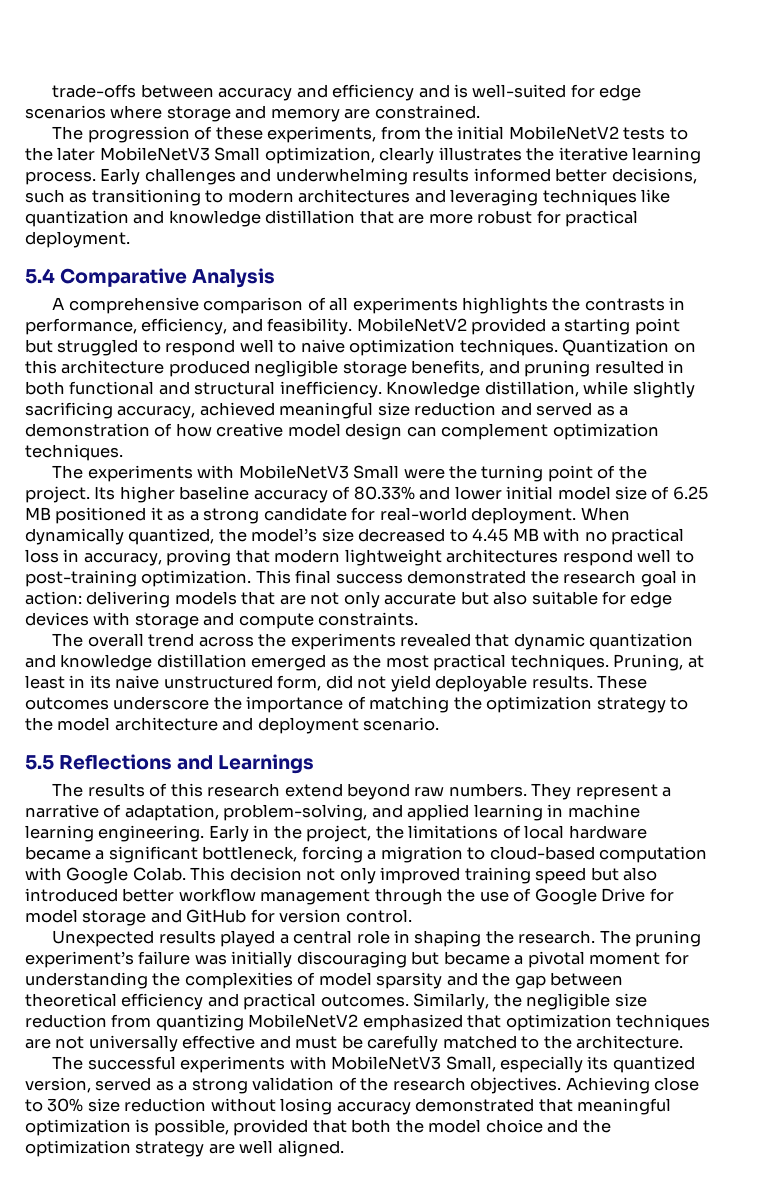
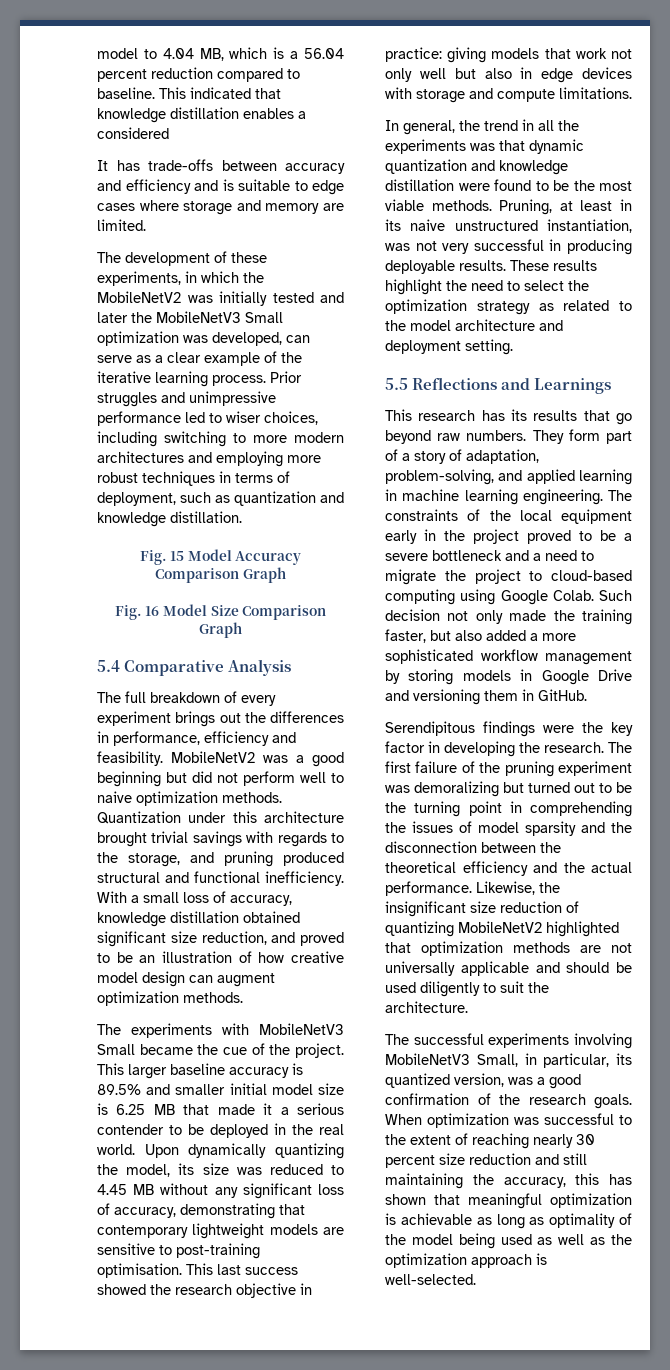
(52, 91) none -> [97,47,344,61] [97,67,300,82] [97,87,281,99] [97,107,306,123] [97,127,169,139] [97,160,140,171] model to 4.04 MB, which is a 56.04 percent reduction compared to baseline. This indicated that knowledge distillation enables a considered // It has
[472,84,642,101] [25,105,106,119] well-suited for edge scenarios -> [238,179,344,195] [97,203,135,211] suitable to edge cases
[374,105,480,119] [52,126,190,143] constrained. // The progression -> [97,219,146,231] [97,252,210,266] limited. // The development
[380,126,688,140] [25,147,702,164] [25,168,697,185] [25,189,671,206] [25,210,639,227] [25,231,130,248] [25,268,276,288] [52,297,665,314] from the initial MobileNetV2 tests to the later MobileNetV3 Small optimization, clearly illustrates the iterative learning process. Early challenges and underwhelming results informed better decisions, such as transitioning to modern architectures and leveraging techniques like quantization and knowledge distillation that are more robust for practical deployment. // 5.4 Comparative Analysis // A comprehensive comparison of all experiments highlights the contrasts -> [185,271,264,283] [97,291,344,306] [97,311,283,323] [97,331,310,346] [97,351,302,366] [97,371,302,387] [97,391,276,407] [97,411,318,426] [97,431,344,447] [97,451,321,467] [97,471,290,486] [97,491,344,506] [97,511,242,527] [139,549,302,565] [155,567,286,583] [114,604,327,620] [199,622,242,638] [97,659,292,676] [97,691,276,706] [97,711,344,727] in which the MobileNetV2 was initially tested and later the MobileNetV3 Small optimization was developed, can serve as a clear example of the iterative learning process. Prior struggles and unimpressive performance led to wiser choices, including switching to more modern architectures and employing more robust techniques in terms of deployment, such as quantization and knowledge distillation. // Fig. 15 Model Accuracy Comparison Graph // Fig. 16 Model Size Comparison Graph // 5.4 Comparative Analysis // The full breakdown of every experiment brings out the differences
[141,318,228,335] efficiency, -> [204,731,269,746] efficiency
[471,318,680,335] [25,339,696,356] [25,360,685,377] [25,381,695,398] [25,402,629,419] [25,423,150,437] provided a starting point but struggled to respond well to naive optimization techniques. Quantization on this architecture produced negligible storage benefits, and pruning resulted in both functional and structural inefficiency. Knowledge distillation, while slightly sacrificing accuracy, achieved meaningful size reduction and served as a demonstration -> [263,752,344,767] [97,771,344,787] [97,791,282,806] [97,811,344,824] [97,831,344,847] [97,851,344,867] [97,871,344,886] [97,891,292,906] [97,911,300,927] [97,931,344,947] [97,951,232,963] was a good beginning but did not perform well to naive optimization methods. Quantization under this architecture brought trivial savings with regards to the storage, and pruning produced structural and functional inefficiency. With a small loss of accuracy, knowledge distillation obtained significant size reduction, and proved to be an illustration
[441,423,659,440] [25,444,123,461] complement optimization techniques. -> [217,973,275,987] [97,991,243,1006] augment optimization methods.
[403,465,647,482] [25,486,502,503] were the turning point of the project. Its higher baseline accuracy of 80.33% and lower -> [139,1043,344,1058] [97,1063,303,1079] [97,1084,226,1095] became the cue of the project. This larger baseline accuracy is 89.5% and smaller
[651,486,670,500] of -> [97,1103,108,1115] is
[55,507,630,524] [25,528,685,545] [25,549,694,566] [25,570,698,587] [25,591,171,608] positioned it as a strong candidate for real-world deployment. When dynamically quantized, the model’s size decreased to 4.45 MB with no practical loss in accuracy, proving that modern lightweight architectures respond well to post-training optimization. This final success demonstrated the research goal in action: delivering -> [183,1103,344,1115] [97,1123,344,1138] [97,1143,344,1159] [97,1163,344,1177] [97,1183,344,1199] [97,1203,305,1219] [97,1223,344,1239] [97,1243,260,1259] [97,1263,298,1278] [97,1283,312,1298] [385,47,487,63] that made it a serious contender to be deployed in the real world. Upon dynamically quantizing the model, its size was reduced to 4.45 MB without any significant loss of accuracy, demonstrating that contemporary lightweight models are sensitive to post-training optimisation. This last success showed the research objective in practice: giving
[279,591,627,608] are not only accurate but also suitable for -> [575,48,632,59] [385,67,533,82] work not only well but also in
[318,612,419,626] [52,633,254,647] constraints. // The overall trend across -> [559,87,632,99] [385,119,554,135] limitations. // In general, the trend in all
[400,633,472,647] revealed -> [470,143,495,151] was
[251,654,609,671] emerged as the most practical techniques. -> [458,179,632,191] [385,199,492,211] were found to be the most viable methods.
[277,675,648,692] [25,696,666,713] form, did not yield deployable results. These outcomes underscore the importance of matching the optimization strategy -> [547,219,632,233] [385,239,632,255] [385,260,597,274] [385,279,589,295] [385,299,610,315] instantiation, was not very successful in producing deployable results. These results highlight the need to select the optimization strategy as related
[363,717,440,731] scenario. -> [465,339,513,355] setting.
[52,783,672,800] [25,804,99,818] The results of this research extend beyond raw numbers. They represent a narrative -> [385,409,632,425] [385,429,632,444] [385,449,446,464] This research has its results that go beyond raw numbers. They form part of a story
[208,825,647,842] [25,846,708,863] [25,867,62,881] Early in the project, the limitations of local hardware became a significant bottleneck, forcing a migration to cloud-based computation with -> [608,490,632,501] [385,509,632,524] [385,529,632,544] [385,550,594,561] [385,569,632,585] [385,589,496,605] The constraints of the local equipment early in the project proved to be a severe bottleneck and a need to migrate the project to cloud-based computing using
[190,867,226,881] This -> [599,590,632,601] Such
[380,867,658,884] [25,888,674,905] [25,909,412,926] [52,930,702,947] [25,951,689,968] [25,972,293,989] improved training speed but also introduced better workflow management through the use of Google Drive for model storage and GitHub for version control. // Unexpected results played a central role in shaping the research. The pruning experiment’s failure was initially discouraging but became a pivotal moment for understanding the complexities -> [509,609,632,625] [385,629,576,643] [385,649,632,665] [385,669,632,685] [385,689,587,705] [385,721,633,737] [385,741,632,757] [385,761,632,777] [385,781,632,797] [385,801,632,817] [385,821,453,833] made the training faster, but also added a more sophisticated workflow management by storing models in Google Drive and versioning them in GitHub. // Serendipitous findings were the key factor in developing the research. The first failure of the pruning experiment was demoralizing but turned out to be the turning point in comprehending the issues
[514,972,624,989] [25,993,647,1010] [25,1014,152,1028] gap between theoretical efficiency and practical outcomes. Similarly, the negligible size reduction from -> [385,841,561,853] [385,861,632,876] [385,881,560,896] [385,901,579,917] disconnection between the theoretical efficiency and the actual performance. Likewise, the insignificant size reduction of
[362,1014,463,1031] emphasized -> [546,921,619,937] highlighted
[616,1014,711,1031] techniques -> [513,942,570,953] methods
[182,1035,540,1052] effective and must be carefully matched to -> [460,961,632,976] [385,981,524,997] applicable and should be used diligently to suit
[289,1056,327,1070] with -> [574,1033,632,1049] involving
[500,1056,584,1073] especially -> [524,1053,610,1068] in particular,
[95,1077,700,1094] [25,1098,672,1115] [25,1119,611,1136] [25,1140,344,1157] served as a strong validation of the research objectives. Achieving close to 30% size reduction without losing accuracy demonstrated that meaningful optimization is possible, provided that both the model choice and the optimization strategy are well aligned. -> [508,1074,581,1089] [385,1093,632,1109] [385,1113,632,1128] [385,1133,595,1149] [385,1153,587,1168] [385,1173,632,1189] [385,1193,632,1209] [385,1213,632,1229] [385,1233,632,1249] [385,1253,547,1268] [385,1274,476,1285] was a good confirmation of the research goals. When optimization was successful to the extent of reaching nearly 30 percent size reduction and still maintaining the accuracy, this has shown that meaningful optimization is achievable as long as optimality of the model being used as well as the optimization approach is well-selected.

